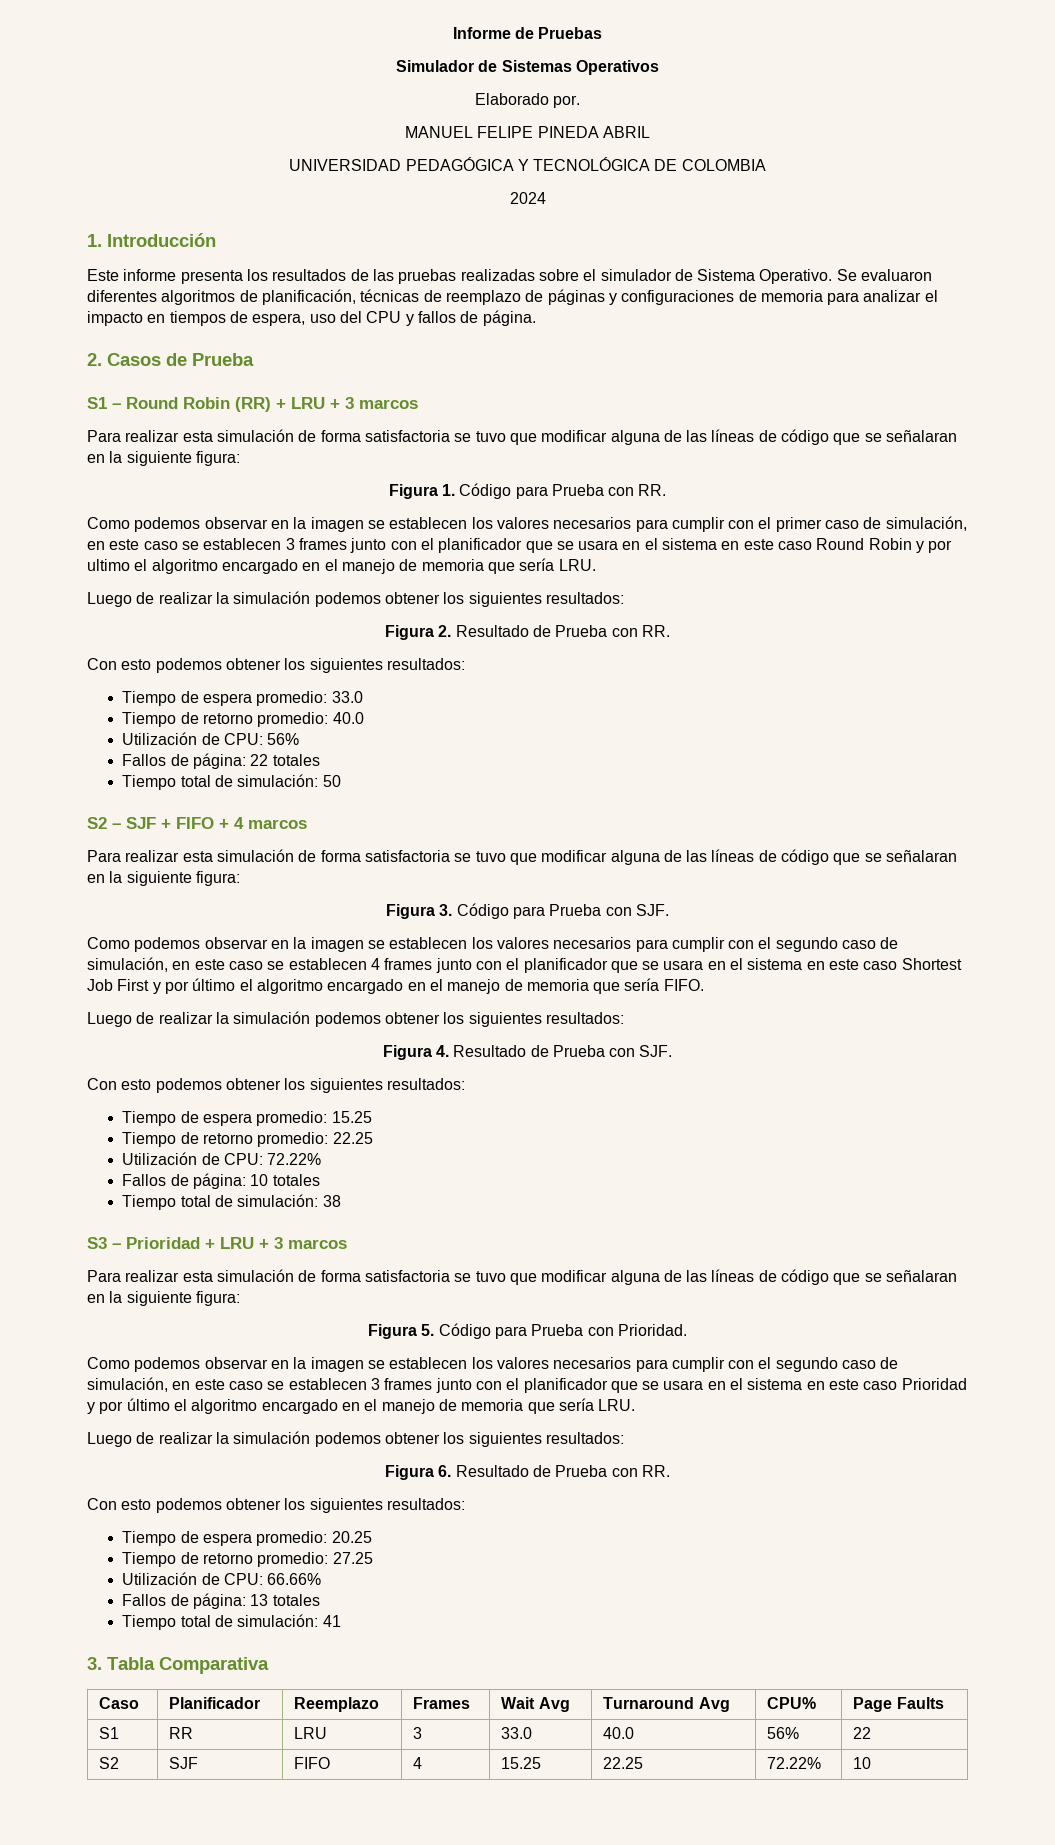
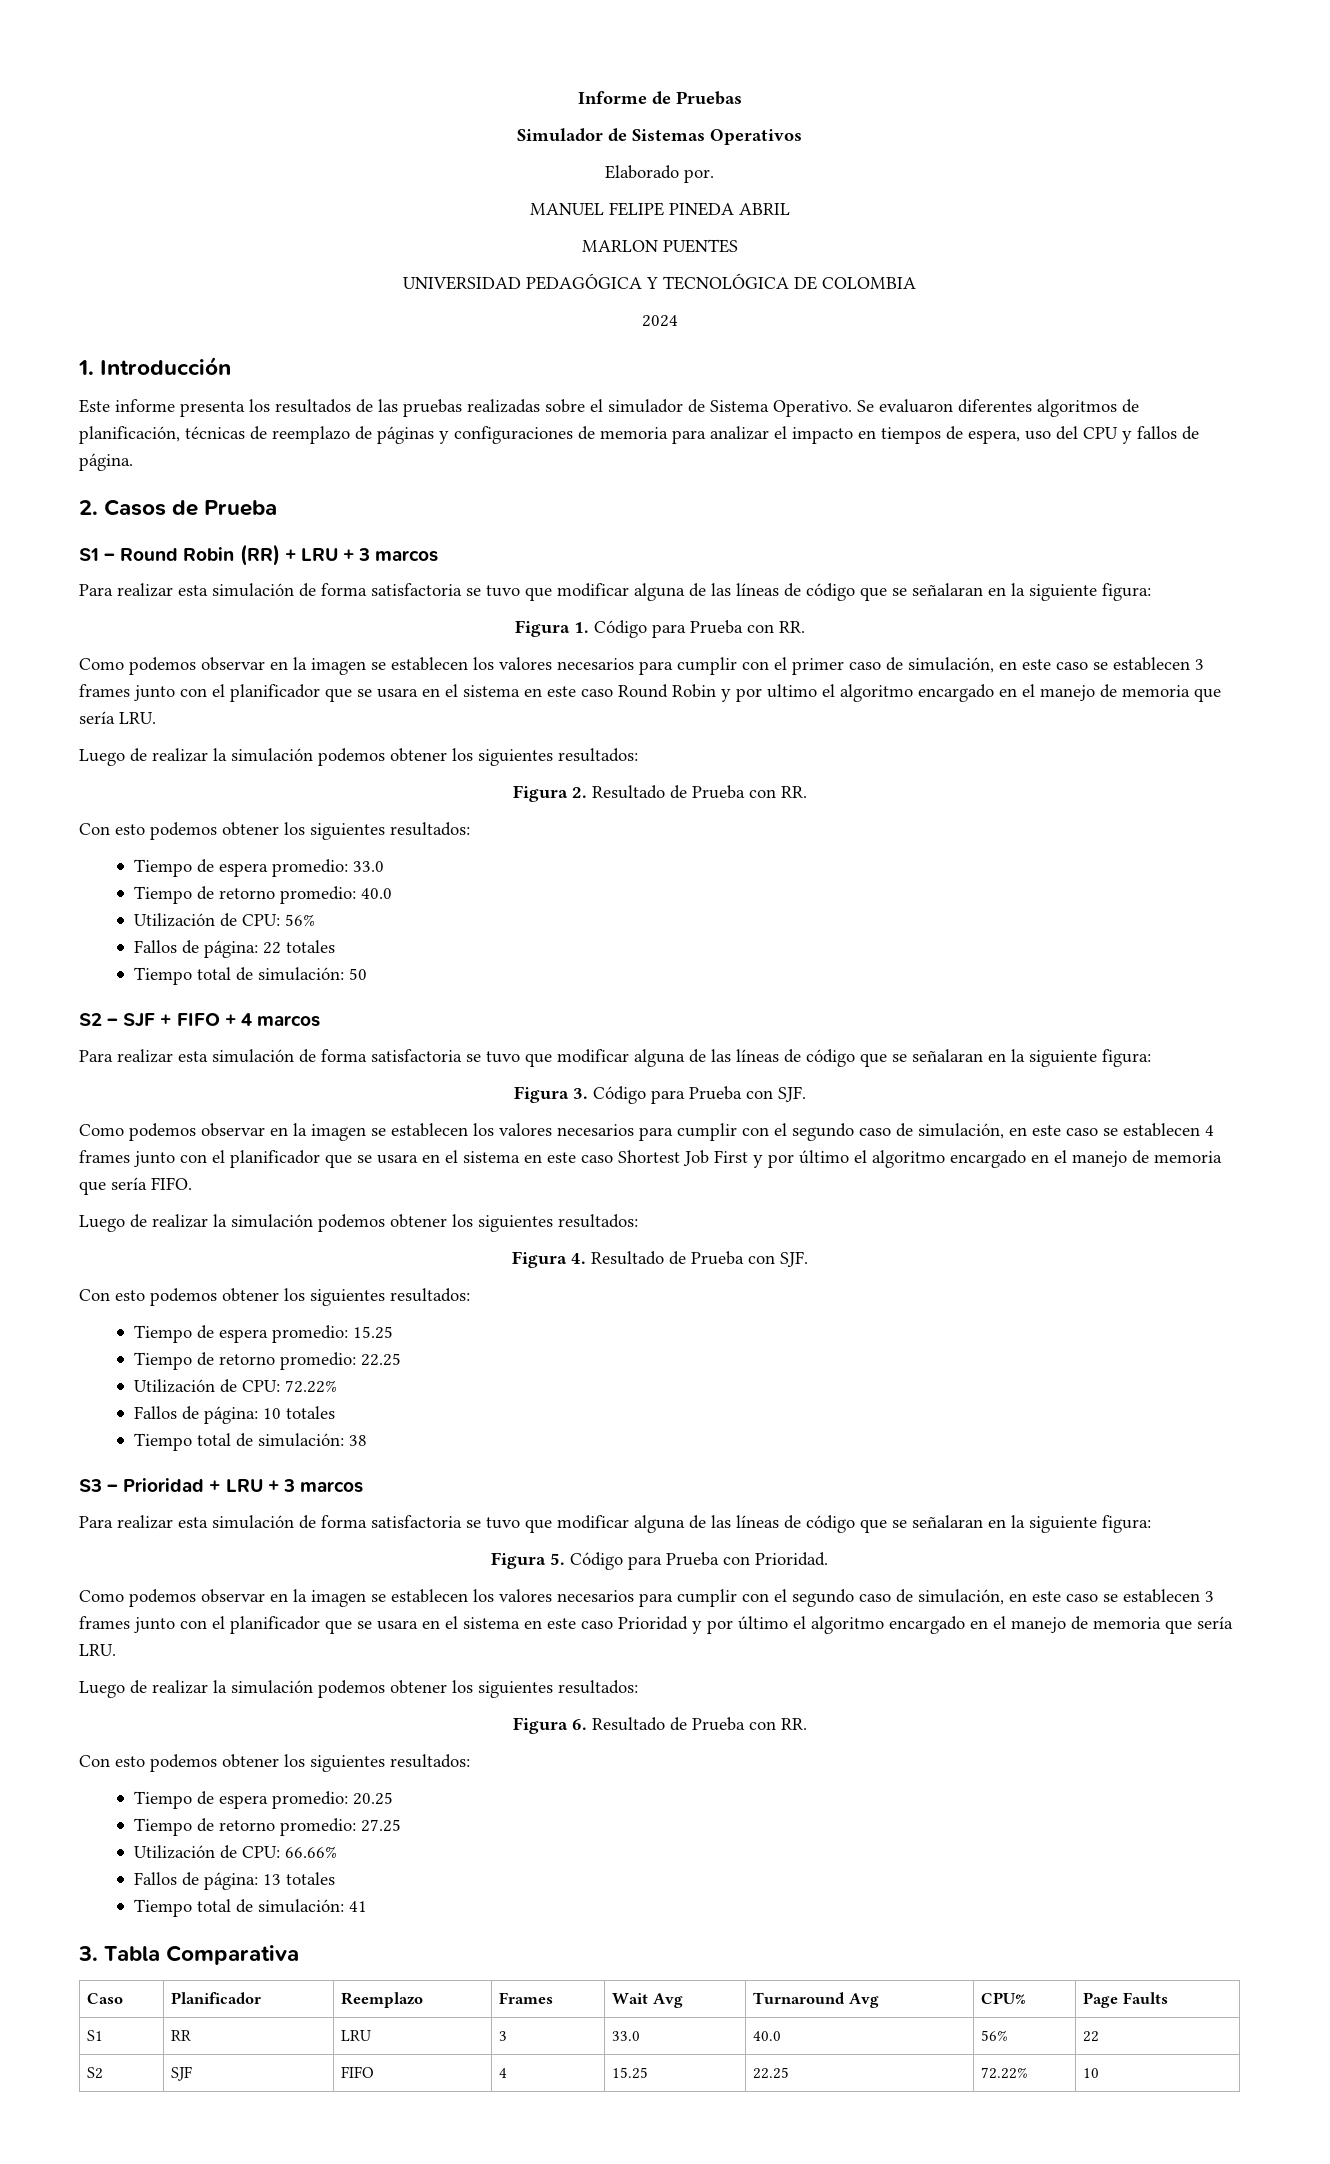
(650, 132) none -> [581,239,738,253] // MARLON PUENTES

